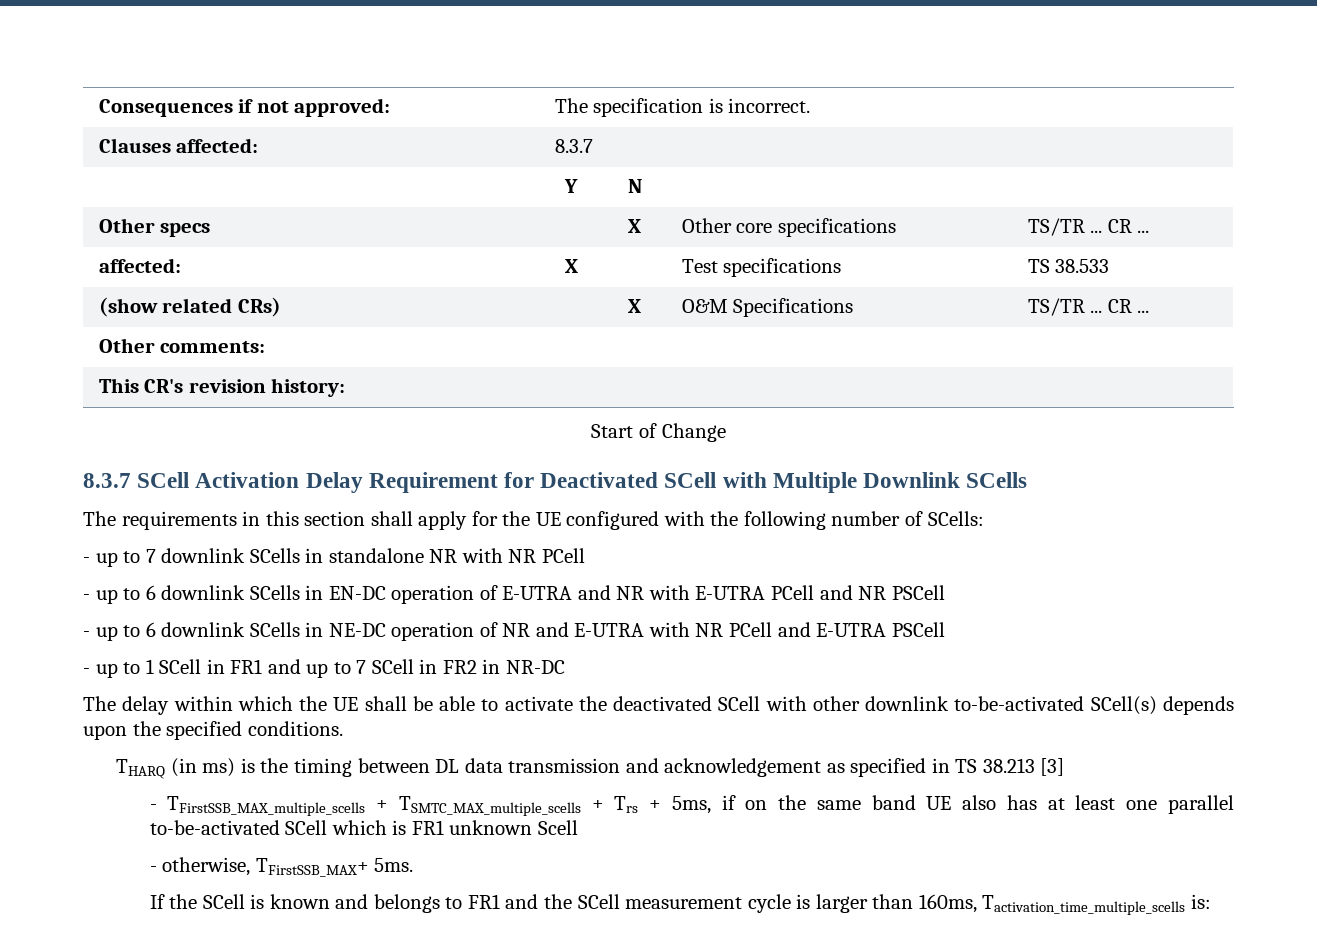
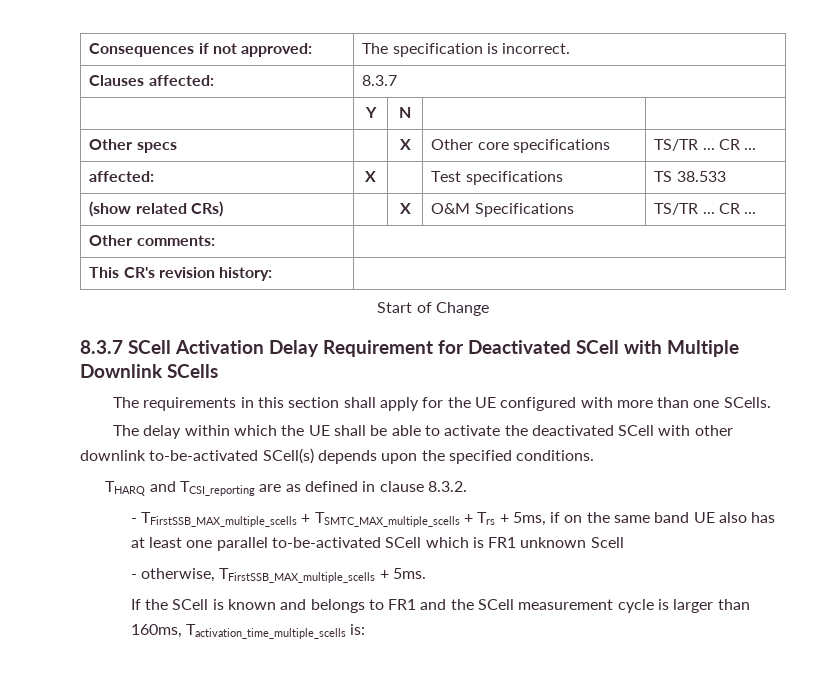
[710,511,984,530] [83,548,585,567] [83,585,945,604] [83,622,945,641] [83,659,566,678] the following number of SCells: // - up to 7 downlink SCells in standalone NR with NR PCell // - up to 6 downlink SCells in EN-DC operation of E-UTRA and NR with E-UTRA PCell and NR PSCell // - up to 6 downlink SCells in NE-DC operation of NR and E-UTRA with NR PCell and E-UTRA PSCell // - up to 1 SCell in FR1 and up to 7 SCell in FR2 in NR-DC -> [616,397,771,408] more than one SCells.
[170,758,1065,777] (in ms) is the timing between DL data transmission and acknowledgement as specified in TS 38.213 [3] -> [149,481,467,496] and TCSI_reporting are as defined in clause 8.3.2.
[255,858,369,877] TFirstSSB_MAX+ -> [219,568,389,583] TFirstSSB_MAX_multiple_scells +

